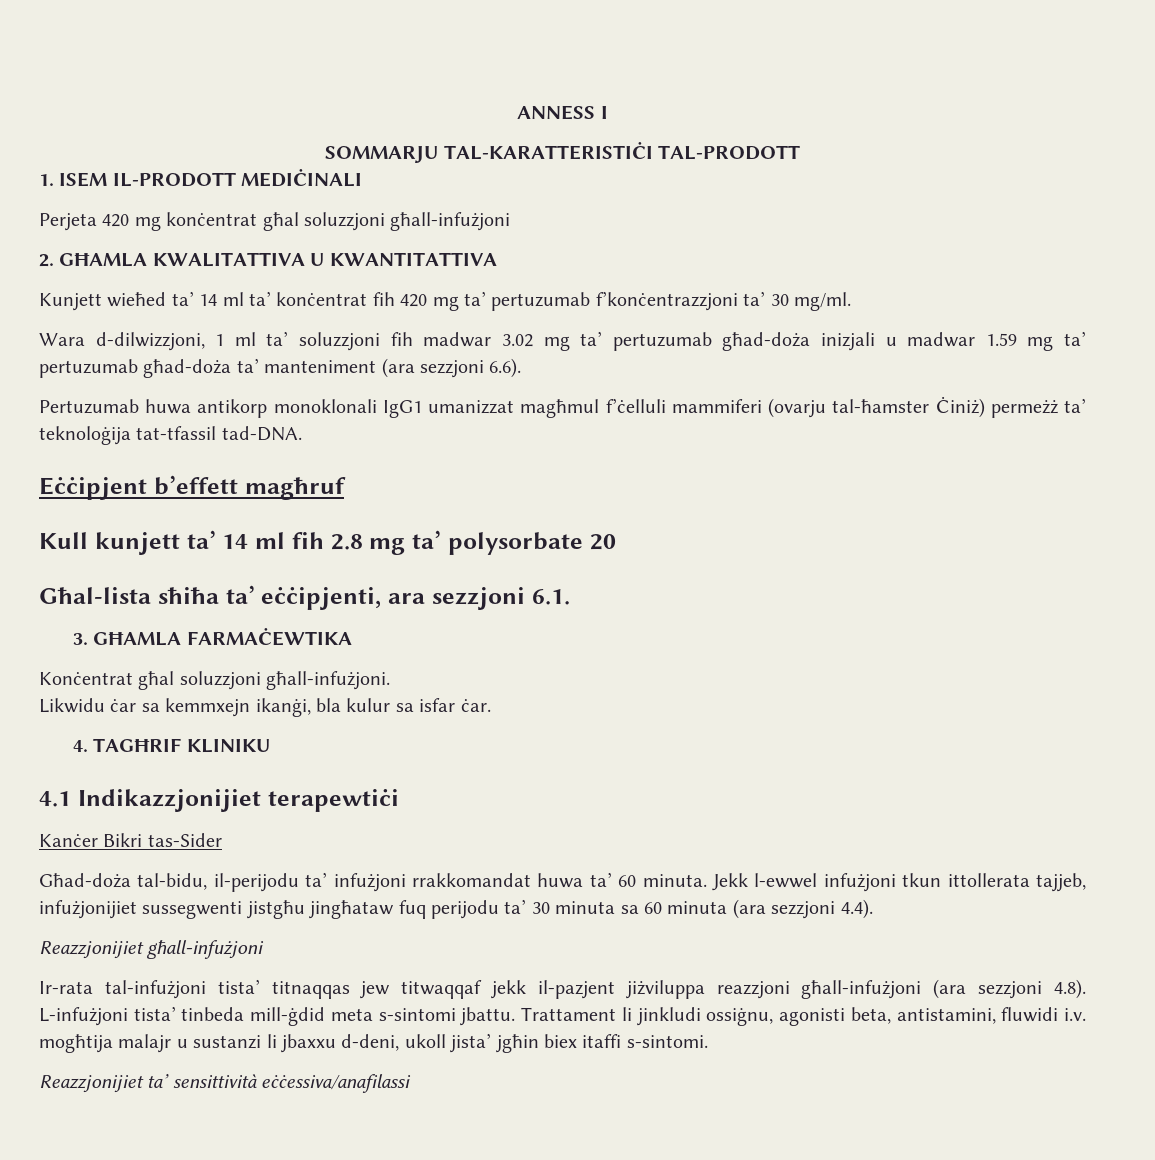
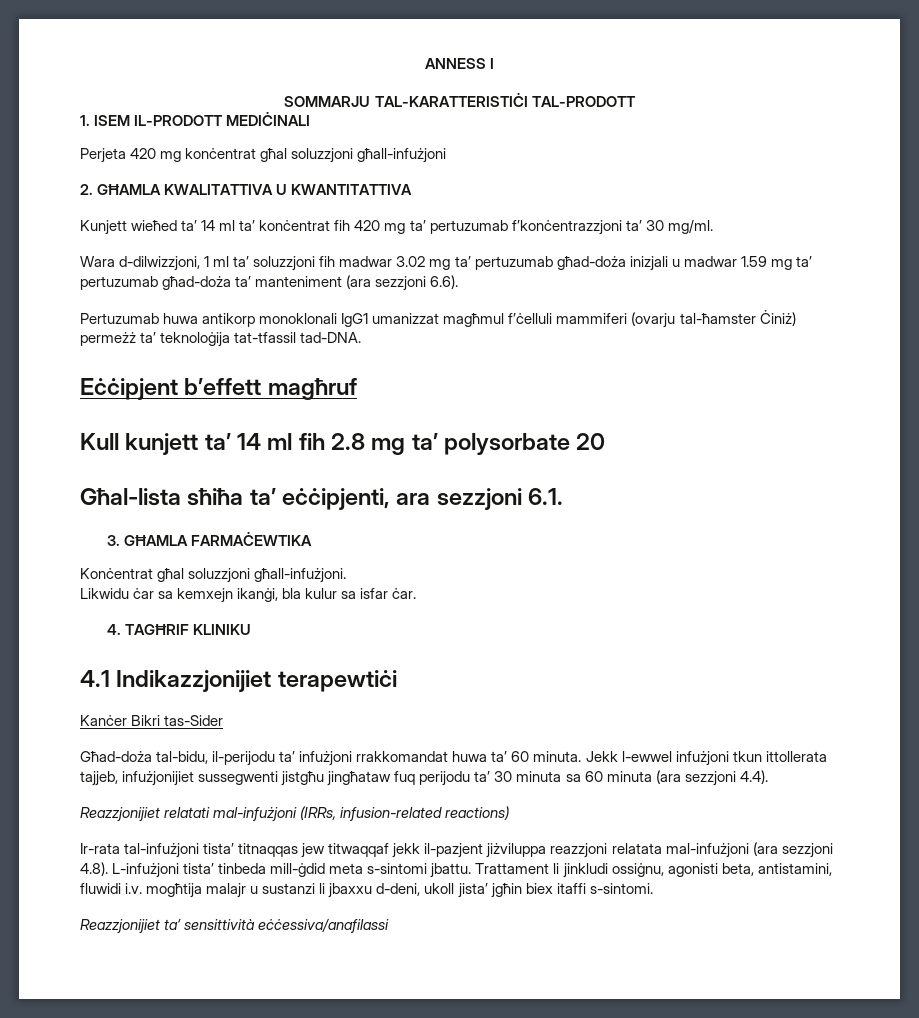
[165,698,251,717] kemmxejn -> [177,588,234,603] kemxejn
[147,940,265,959] għall-infużjoni -> [164,806,510,822] relatati mal-infużjoni (IRRs, infusion-related reactions)
[801,980,922,999] għall-infużjoni -> [611,843,749,858] relatata mal-infużjoni

